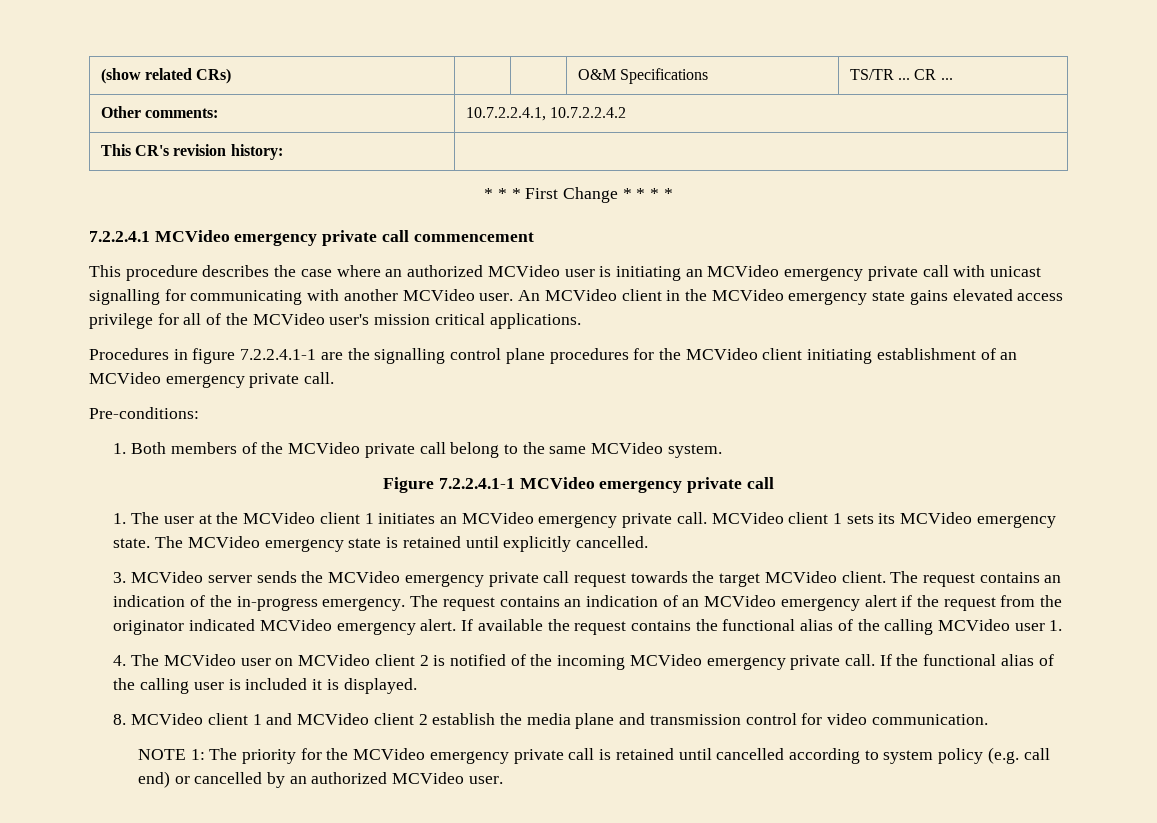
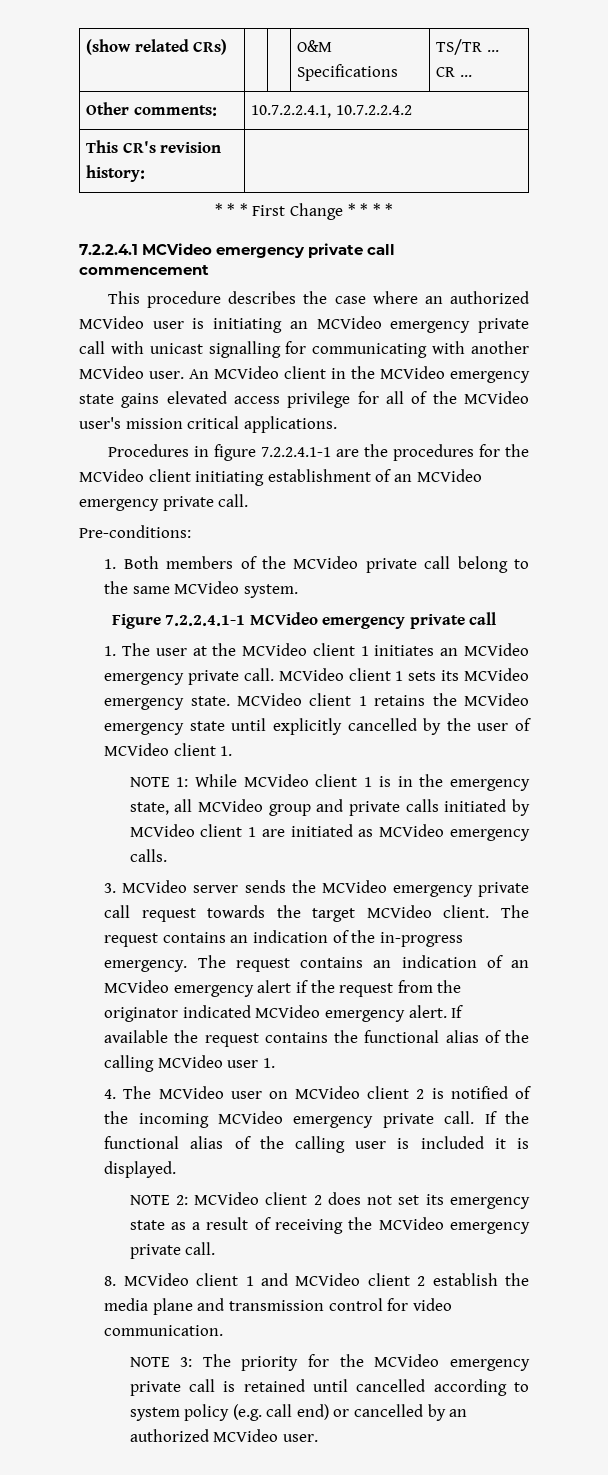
[374,348,545,364] signalling control plane -> (388, 450) none
[155,536,648,552] The MCVideo emergency state is retained until explicitly cancelled. -> [237,693,529,706] [104,718,531,735] [104,743,233,756] [129,774,530,791] [129,799,530,816] [129,824,530,841] [129,849,167,862] MCVideo client 1 retains the MCVideo emergency state until explicitly cancelled by the user of MCVideo client 1. // NOTE 1: While MCVideo client 1 is in the emergency state, all MCVideo group and private calls initiated by MCVideo client 1 are initiated as MCVideo emergency calls.
(417, 686) none -> [129,1192,530,1209] [129,1217,530,1234] [129,1242,216,1259] // NOTE 2: MCVideo client 2 does not set its emergency state as a result of receiving the MCVideo emergency private call.
[190,749,205,760] 1: -> [180,1357,193,1367] 3:

